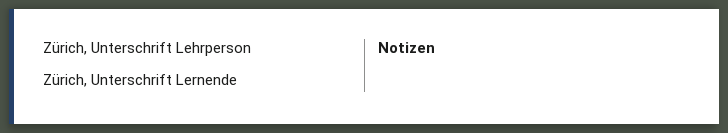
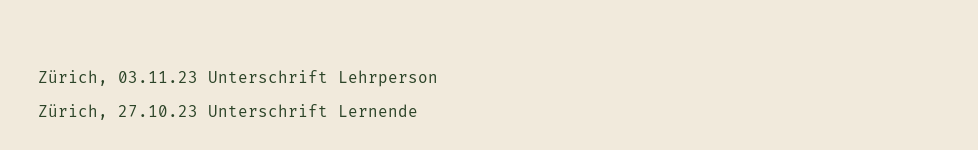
[43,42,87,55] Zürich, -> [38,70,198,86] Zürich, 03.11.23
(87, 80) none -> [118,105,198,117] 27.10.23
[378,42,435,53] // Notizen -> (418, 110) none

